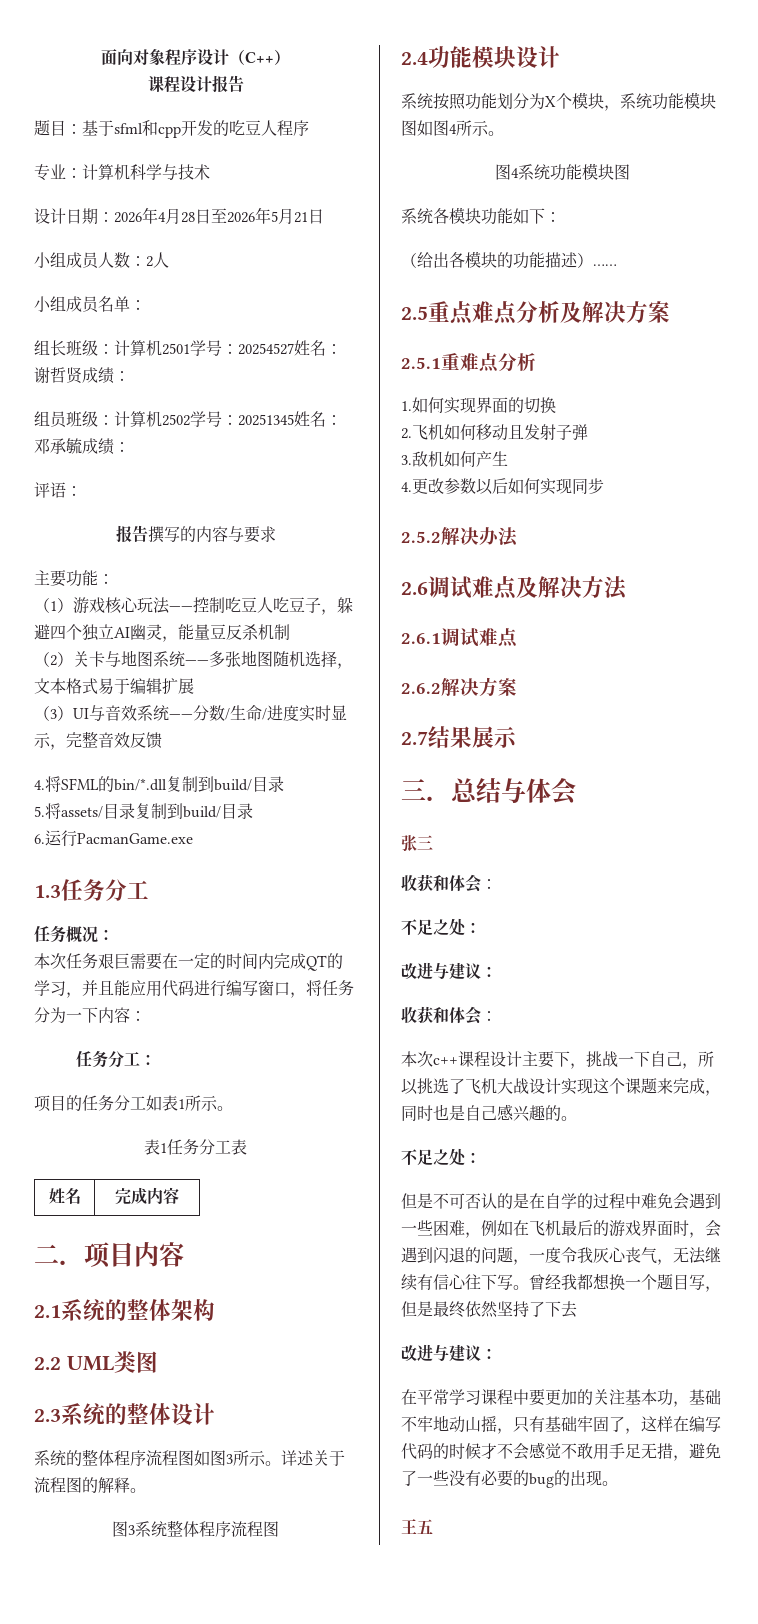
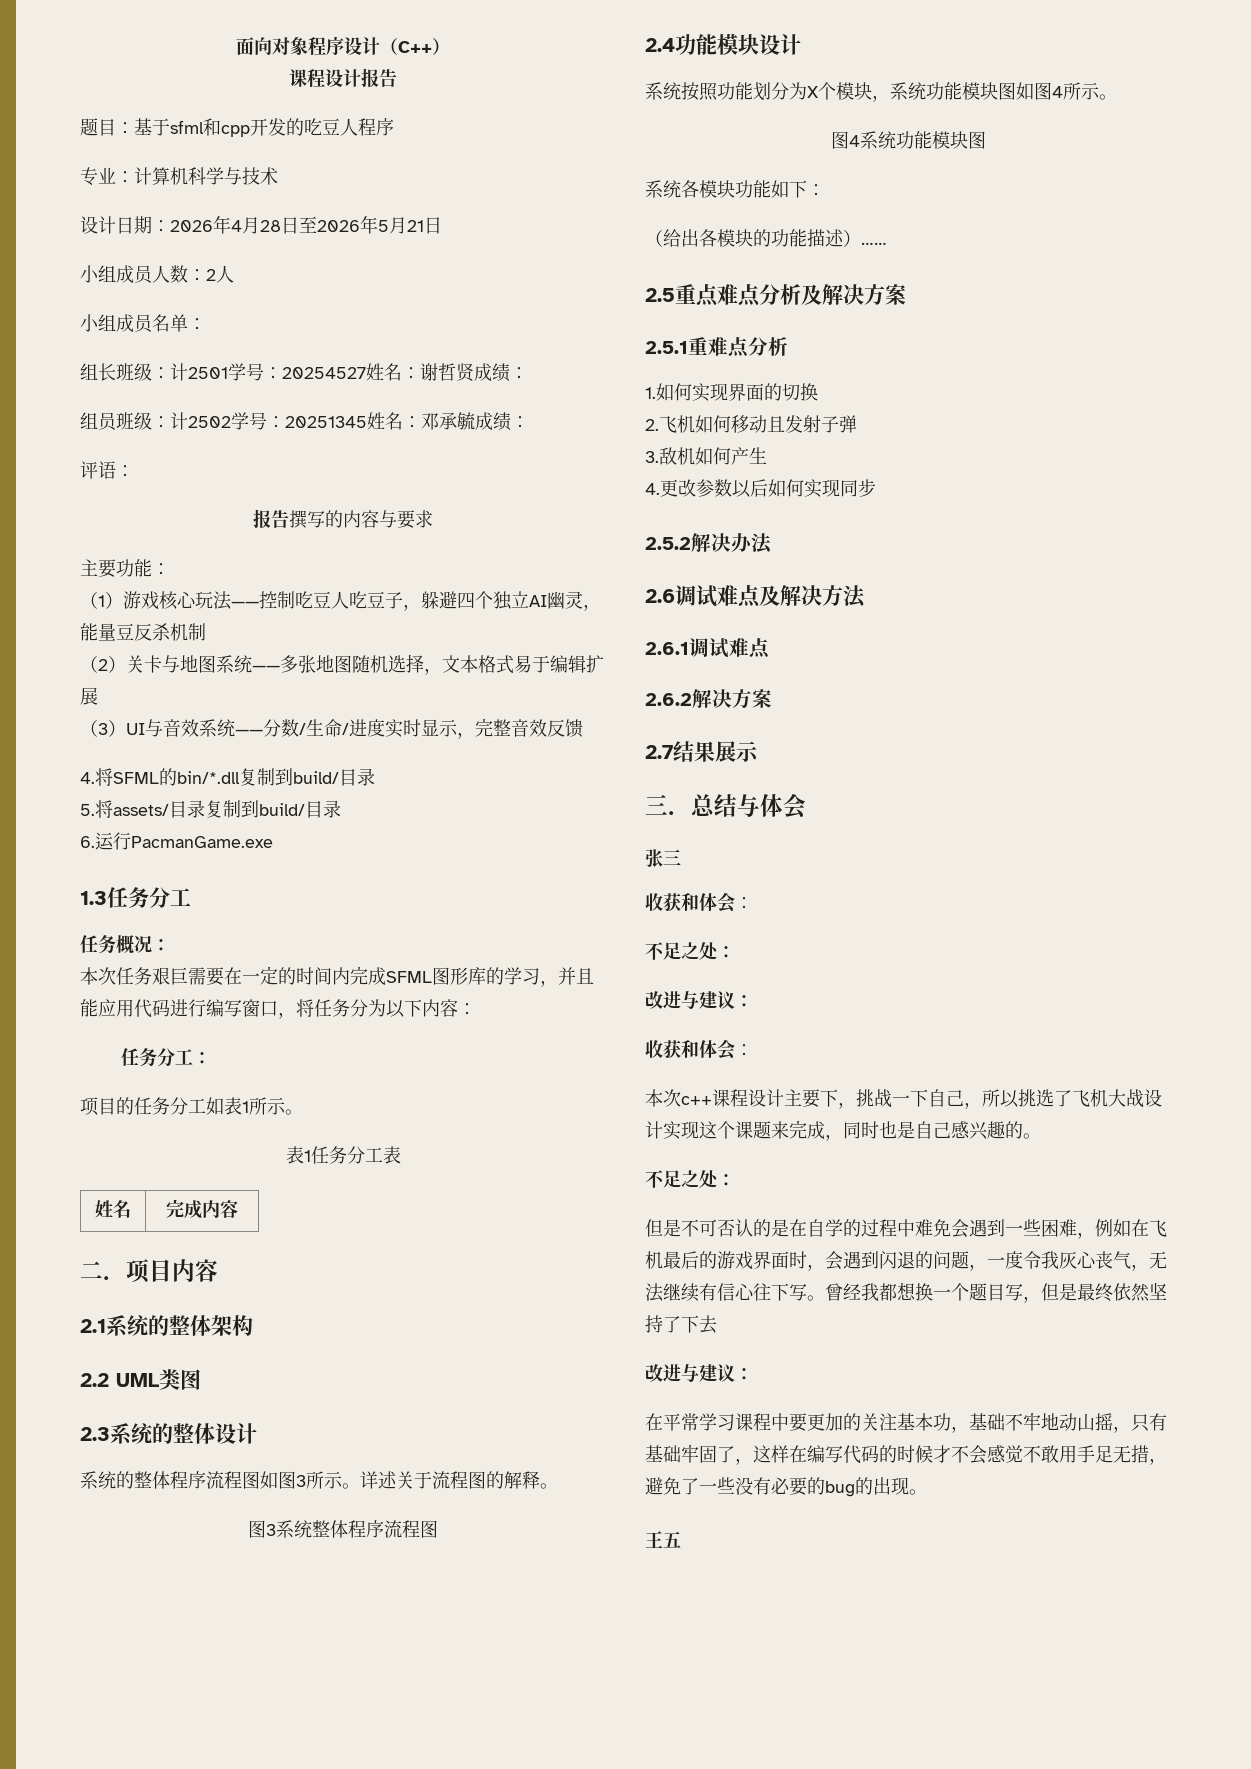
[130,340,162,356] 算机 -> (188, 372) none
[130,411,162,427] 算机 -> (188, 421) none
[306,955,327,971] QT -> [386,967,486,985] SFML图形库
[66,1012,82,1021] 一 -> [386,1000,405,1018] 以

